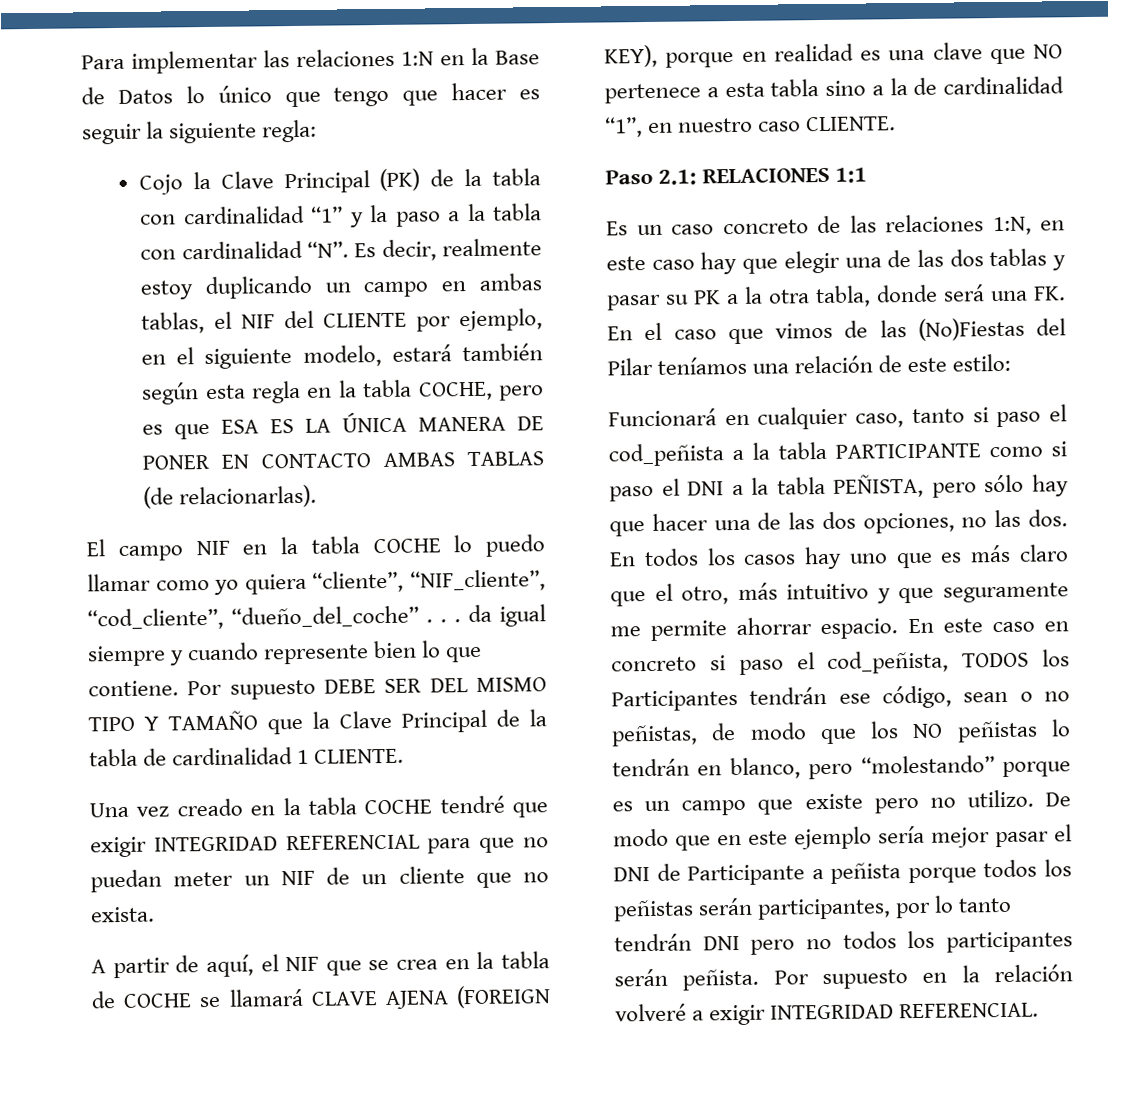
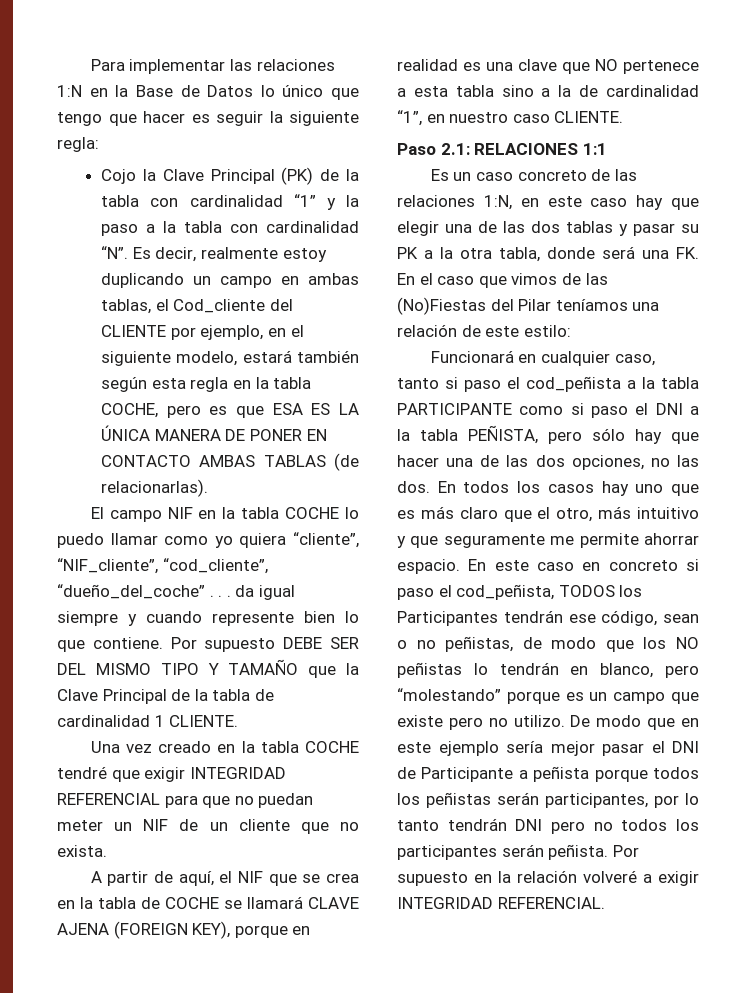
[241,314,276,329] NIF -> [173,299,266,313] Cod_cliente

